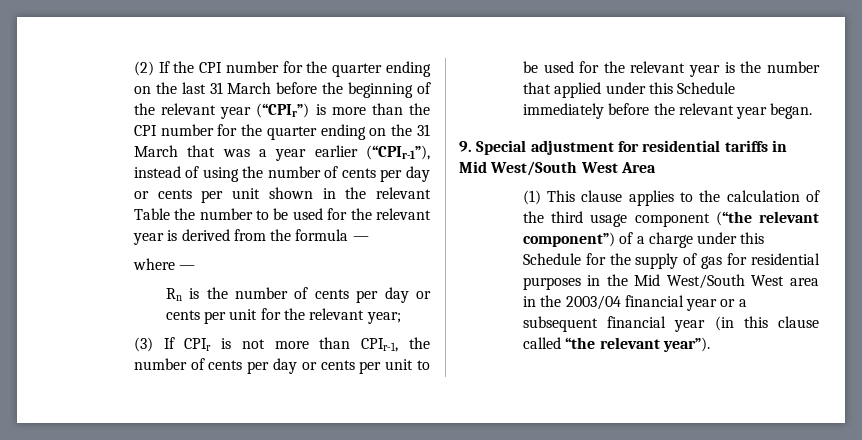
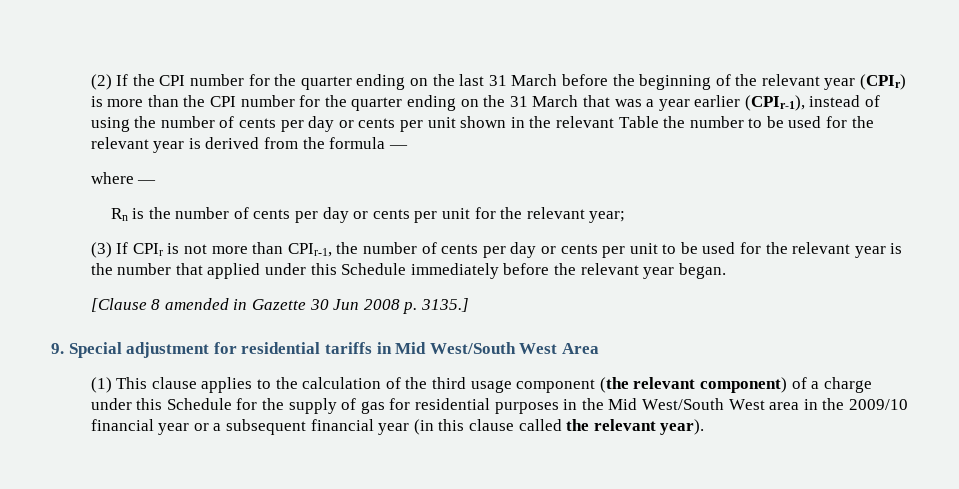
[256,103,310,118] (“CPIr”) -> [860,74,907,90] (CPIr)
[366,145,430,160] (“CPIr-1”), -> [744,95,805,111] (CPIr-1),
(813, 111) none -> [90,298,469,314] // [Clause 8 amended in Gazette 30 Jun 2008 p. 3135.]
[715,211,819,226] [522,232,615,247] (“the relevant component”) -> [599,377,787,393] (the relevant component)
[565,295,621,310] 2003/04 -> [848,399,908,410] 2009/10
[565,337,710,352] “the relevant year”). -> [566,419,705,435] the relevant year).

